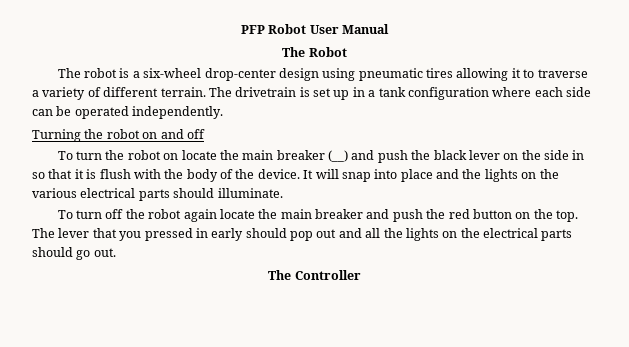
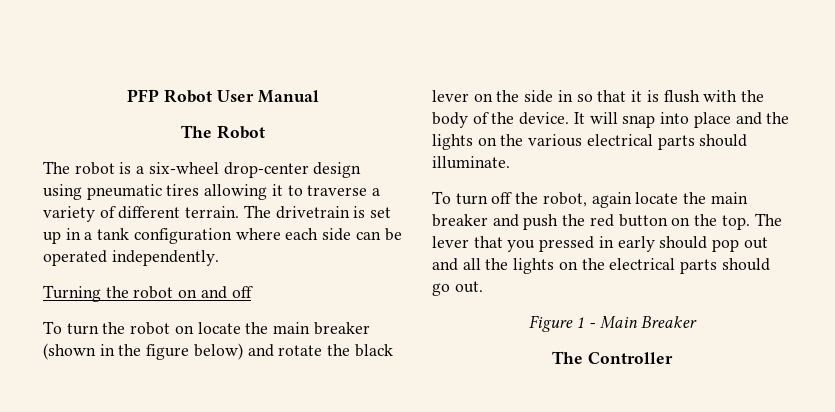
[327,150,408,163] (__) and push -> [43,343,323,360] (shown in the figure below) and rotate
[148,209,182,219] robot -> [542,192,587,207] robot,
(116, 252) none -> [528,315,698,332] // Figure 1 - Main Breaker

